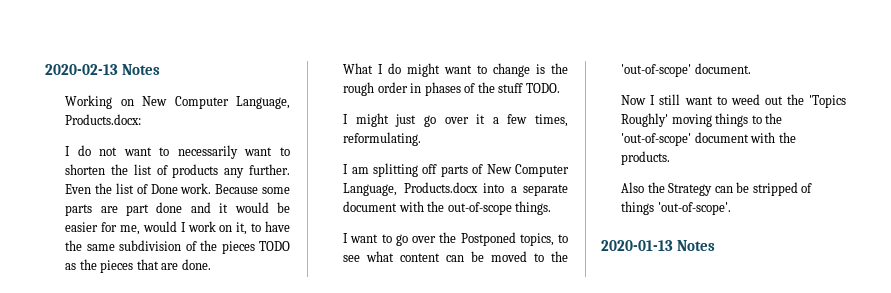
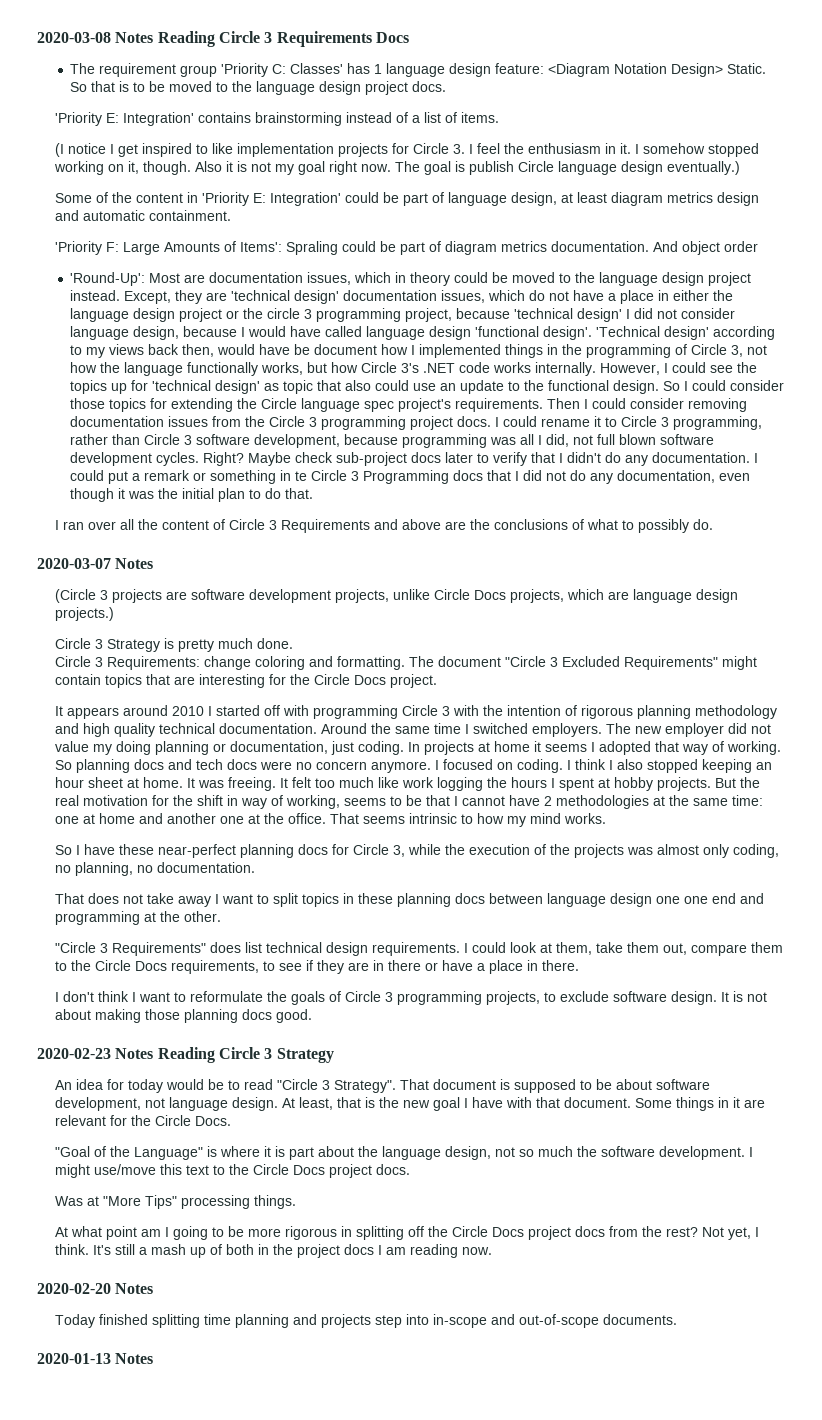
[45,64,160,75] [65,95,290,109] [65,114,142,125] [65,145,290,159] [65,164,290,178] [65,183,290,194] [65,202,290,216] [65,221,290,235] [65,240,290,254] [65,259,211,273] [343,63,568,77] [343,82,560,96] [343,113,568,127] [343,132,422,146] [343,163,569,177] [343,182,568,196] [343,201,552,215] [343,232,568,246] [343,251,568,262] [621,63,751,77] [621,94,846,108] [621,113,783,127] [621,132,796,146] [621,151,671,165] [621,182,813,196] [621,201,731,215] 2020-02-13 Notes // Working on New Computer Language, Products.docx: // I do not want to necessarily want to shorten the list of products any further. Even the list of Done work. Because some parts are part done and it would be easier for me, would I work on it, to have the same subdivision of the pieces TODO as the pieces that are done. // What I do might want to change is the rough order in phases of the stuff TODO. // I might just go over it a few times, reformulating. // I am splitting off parts of New Computer Language, Products.docx into a separate document with the out-of-scope things. // I want to go over the Postponed topics, to see what content can be moved to the 'out-of-scope' document. // Now I still want to weed out the 'Topics Roughly' moving things to the 'out-of-scope' document with the products. // Also the Strategy can be stripped of things 'out-of-scope'. -> [37,31,409,47] [70,63,767,77] [70,81,447,95] [54,112,499,126] [54,143,759,157] [53,161,740,175] [54,192,759,206] [54,210,231,221] [54,241,758,255] [70,272,752,286] [70,290,734,304] [70,308,736,322] [70,326,776,340] [70,344,768,358] [70,362,758,376] [70,380,785,394] [70,398,748,412] [70,416,763,430] [70,434,715,448] [70,452,759,466] [70,470,751,484] [70,488,314,502] [54,519,713,533] [37,558,154,569] [54,589,738,603] [54,607,114,621] [54,638,293,652] [54,656,757,670] [54,674,437,688] [54,705,777,719] [54,723,771,737] [54,741,781,755] [54,759,772,773] [54,777,760,791] [54,795,763,809] [54,813,606,827] [54,844,779,858] [54,862,255,876] [54,893,764,907] [54,911,221,925] [54,942,783,956] [54,960,579,974] [54,991,767,1005] [54,1009,312,1023] [37,1047,334,1063] [54,1079,710,1093] [54,1097,765,1111] [54,1115,231,1126] [54,1146,753,1160] [54,1164,410,1178] [54,1195,296,1209] [54,1226,759,1240] [54,1244,492,1258] [37,1283,154,1294] [54,1314,677,1328] 2020-03-08 Notes Reading Circle 3 Requirements Docs // The requirement group 'Priority C: Classes' has 1 language design feature: <Diagram Notation Design> Static. So that is to be moved to the language design project docs. // 'Priority E: Integration' contains brainstorming instead of a list of items. // (I notice I get inspired to like implementation projects for Circle 3. I feel the enthusiasm in it. I somehow stopped working on it, though. Also it is not my goal right now. The goal is publish Circle language design eventually.) // Some of the content in 'Priority E: Integration' could be part of language design, at least diagram metrics design and automatic containment. // 'Priority F: Large Amounts of Items': Spraling could be part of diagram metrics documentation. And object order // 'Round-Up': Most are documentation issues, which in theory could be moved to the language design project instead. Except, they are 'technical design' documentation issues, which do not have a place in either the language design project or the circle 3 programming project, because 'technical design' I did not consider language design, because I would have called language design 'functional design'. 'Technical design' according to my views back then, would have be document how I implemented things in the programming of Circle 3, not how the language functionally works, but how Circle 3's .NET code works internally. However, I could see the topics up for 'technical design' as topic that also could use an update to the functional design. So I could consider those topics for extending the Circle language spec project's requirements. Then I could consider removing documentation issues from the Circle 3 programming project docs. I could rename it to Circle 3 programming, rather than Circle 3 software development, because programming was all I did, not full blown software development cycles. Right? Maybe check sub-project docs later to verify that I didn't do any documentation. I could put a remark or something in te Circle 3 Programming docs that I did not do any documentation, even though it was the initial plan to do that. // I ran over all the content of Circle 3 Requirements and above are the conclusions of what to possibly do. // 2020-03-07 Notes // (Circle 3 projects are software development projects, unlike Circle Docs projects, which are language design projects.) // Circle 3 Strategy is pretty much done. // Circle 3 Requirements: change coloring and formatting. The document "Circle 3 Excluded Requirements" might contain topics that are interesting for the Circle Docs project. // It appears around 2010 I started off with programming Circle 3 with the intention of rigorous planning methodology and high quality technical documentation. Around the same time I switched employers. The new employer did not value my doing planning or documentation, just coding. In projects at home it seems I adopted that way of working. So planning docs and tech docs were no concern anymore. I focused on coding. I think I also stopped keeping an hour sheet at home. It was freeing. It felt too much like work logging the hours I spent at hobby projects. But the real motivation for the shift in way of working, seems to be that I cannot have 2 methodologies at the same time: one at home and another one at the office. That seems intrinsic to how my mind works. // So I have these near-perfect planning docs for Circle 3, while the execution of the projects was almost only coding, no planning, no documentation. // That does not take away I want to split topics in these planning docs between language design one one end and programming at the other. // "Circle 3 Requirements" does list technical design requirements. I could look at them, take them out, compare them to the Circle Docs requirements, to see if they are in there or have a place in there. // I don't think I want to reformulate the goals of Circle 3 programming projects, to exclude software design. It is not about making those planning docs good. // 2020-02-23 Notes Reading Circle 3 Strategy // An idea for today would be to read "Circle 3 Strategy". That document is supposed to be about software development, not language design. At least, that is the new goal I have with that document. Some things in it are relevant for the Circle Docs. // "Goal of the Language" is where it is part about the language design, not so much the software development. I might use/move this text to the Circle Docs project docs. // Was at "More Tips" processing things. // At what point am I going to be more rigorous in splitting off the Circle Docs project docs from the rest? Not yet, I think. It's still a mash up of both in the project docs I am reading now. // 2020-02-20 Notes // Today finished splitting time planning and projects step into in-scope and out-of-scope documents.

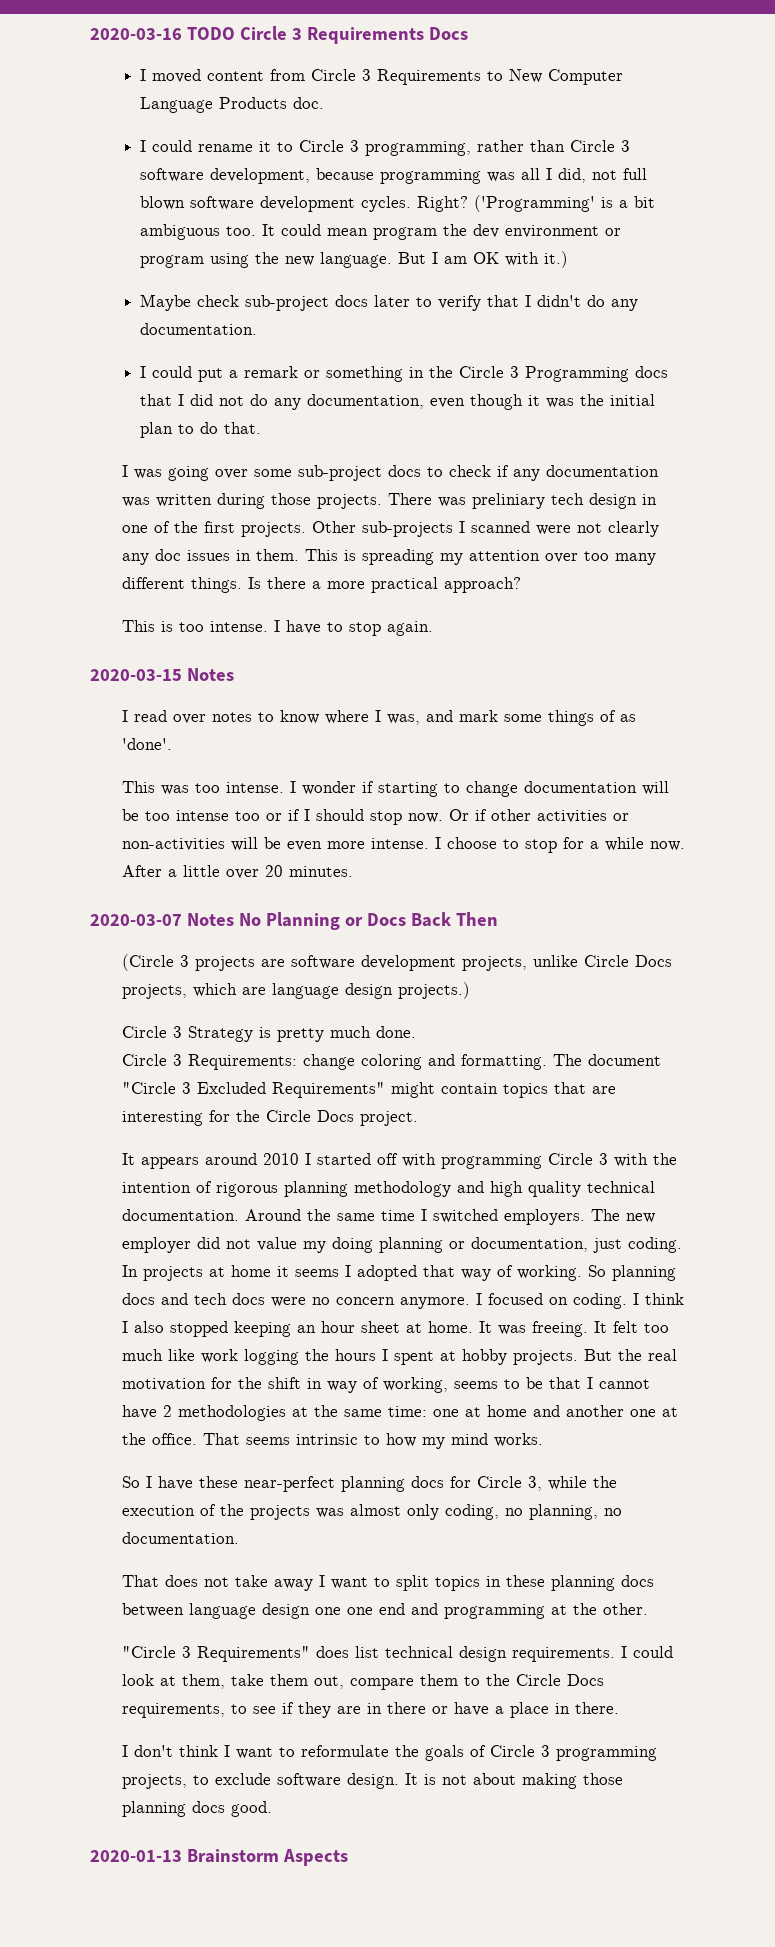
[37,31,215,47] 2020-03-08 Notes Reading -> [90,27,235,40] 2020-03-16 TODO
[70,63,767,77] [70,81,447,95] [54,112,499,126] [54,143,759,157] [53,161,740,175] [54,192,759,206] [54,210,231,221] [54,241,758,255] [70,272,752,286] [70,290,734,304] [70,308,736,322] [70,326,776,340] [70,344,768,358] [70,362,758,376] [70,380,785,394] [70,398,748,412] [70,416,492,430] The requirement group 'Priority C: Classes' has 1 language design feature: <Diagram Notation Design> Static. So that is to be moved to the language design project docs. // 'Priority E: Integration' contains brainstorming instead of a list of items. // (I notice I get inspired to like implementation projects for Circle 3. I feel the enthusiasm in it. I somehow stopped working on it, though. Also it is not my goal right now. The goal is publish Circle language design eventually.) // Some of the content in 'Priority E: Integration' could be part of language design, at least diagram metrics design and automatic containment. // 'Priority F: Large Amounts of Items': Spraling could be part of diagram metrics documentation. And object order // 'Round-Up': Most are documentation issues, which in theory could be moved to the language design project instead. Except, they are 'technical design' documentation issues, which do not have a place in either the language design project or the circle 3 programming project, because 'technical design' I did not consider language design, because I would have called language design 'functional design'. 'Technical design' according to my views back then, would have be document how I implemented things in the programming of Circle 3, not how the language functionally works, but how Circle 3's .NET code works internally. However, I could see the topics up for 'technical design' as topic that also could use an update to the functional design. So I could consider those topics for extending the Circle language spec project's requirements. Then I could consider removing documentation issues from the Circle 3 programming project docs. -> [139,69,623,85] [139,97,324,113] I moved content from Circle 3 Requirements to New Computer Language Products doc. //
(245, 459) none -> [473,195,655,212] [139,224,621,240] [139,251,568,268] ('Programming' is a bit ambiguous too. It could mean program the dev environment or program using the new language. But I am OK with it.) //
(751, 457) none -> (257, 329) //
[295,471,308,481] te -> [428,366,453,378] the
[62,519,713,533] [37,558,154,569] ran over all the content of Circle 3 Requirements and above are the conclusions of what to possibly do. // 2020-03-07 Notes -> [133,465,659,481] [121,493,657,509] [121,521,659,537] [121,549,656,565] [121,577,521,593] [121,620,433,636] [90,668,234,681] [121,710,636,726] [121,738,172,750] [121,781,669,797] [121,809,629,825] [121,837,685,853] [121,865,353,879] [90,912,498,930] was going over some sub-project docs to check if any documentation was written during those projects. There was preliniary tech design in one of the first projects. Other sub-projects I scanned were not clearly any doc issues in them. This is spreading my attention over too many different things. Is there a more practical approach? // This is too intense. I have to stop again. // 2020-03-15 Notes // I read over notes to know where I was, and mark some things of as 'done'. // This was too intense. I wonder if starting to change documentation will be too intense too or if I should stop now. Or if other activities or non-activities will be even more intense. I choose to stop for a while now. After a little over 20 minutes. // 2020-03-07 Notes No Planning or Docs Back Then
[37,1047,334,1063] [54,1079,710,1093] [54,1097,765,1111] [54,1115,231,1126] [54,1146,753,1160] [54,1164,410,1178] [54,1195,296,1209] [54,1226,759,1240] [54,1244,492,1258] [37,1283,154,1294] [54,1314,677,1328] // 2020-02-23 Notes Reading Circle 3 Strategy // An idea for today would be to read "Circle 3 Strategy". That document is supposed to be about software development, not language design. At least, that is the new goal I have with that document. Some things in it are relevant for the Circle Docs. // "Goal of the Language" is where it is part about the language design, not so much the software development. I might use/move this text to the Circle Docs project docs. // Was at "More Tips" processing things. // At what point am I going to be more rigorous in splitting off the Circle Docs project docs from the rest? Not yet, I think. It's still a mash up of both in the project docs I am reading now. // 2020-02-20 Notes // Today finished splitting time planning and projects step into in-scope and out-of-scope documents. -> (272, 1809) none
[115,1353,154,1364] Notes -> [186,1849,348,1866] Brainstorm Aspects

